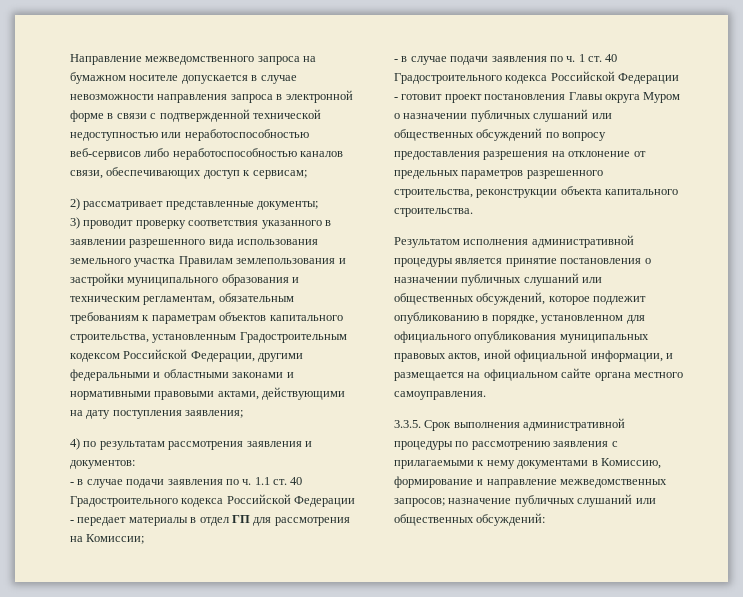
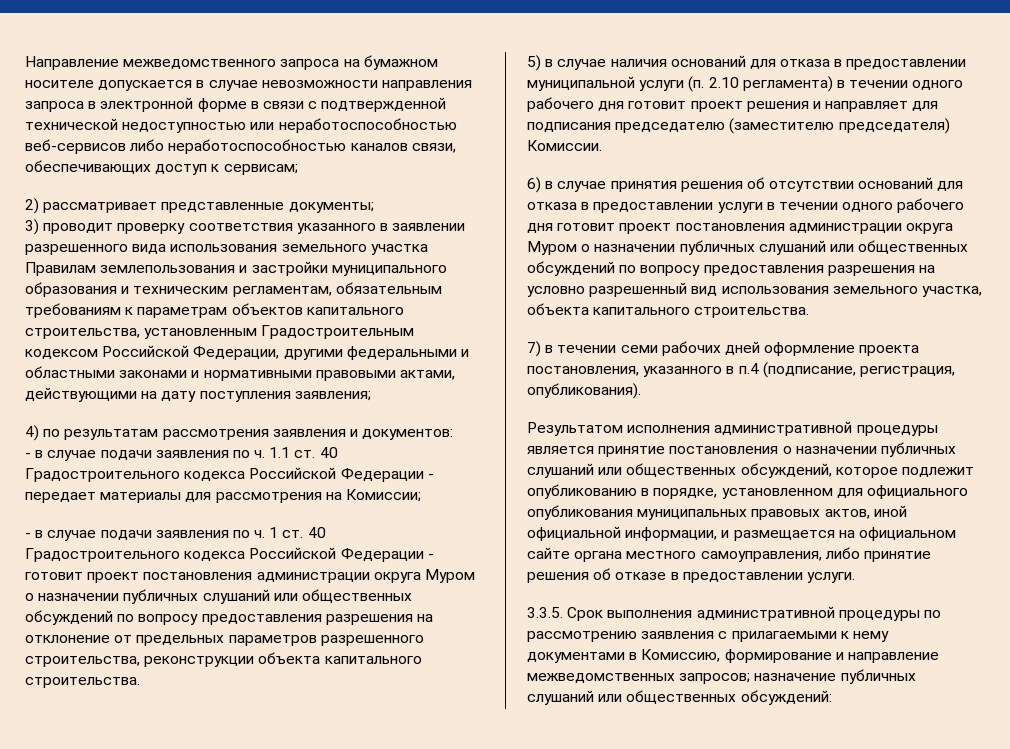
[190,515,250,526] в отдел ГП -> (182, 497) none
[568,92,603,100] Главы -> [256,572,370,583] администрации
(473, 212) none -> [527,55,967,71] [527,76,964,92] [527,97,939,112] [527,118,950,134] [527,140,602,151] [527,177,964,193] [527,198,965,213] [527,223,953,234] [527,240,969,255] [527,261,935,276] [527,282,982,297] [527,303,810,318] [527,341,920,357] [527,362,955,378] [527,383,641,399] // 5) в случае наличия оснований для отказа в предоставлении муниципальной услуги (п. 2.10 регламента) в течении одного рабочего дня готовит проект решения и направляет для подписания председателю (заместителю председателя) Комиссии. // 6) в случае принятия решения об отсутствии оснований для отказа в предоставлении услуги в течении одного рабочего дня готовит проект постановления администрации округа Муром о назначении публичных слушаний или общественных обсуждений по вопросу предоставления разрешения на условно разрешенный вид использования земельного участка, объекта капитального строительства. // 7) в течении семи рабочих дней оформление проекта постановления, указанного в п.4 (подписание, регистрация, опубликования).
[394,391,486,400] самоуправления. -> [700,547,931,562] [527,568,855,583] самоуправления, либо принятие решения об отказе в предоставлении услуги.

